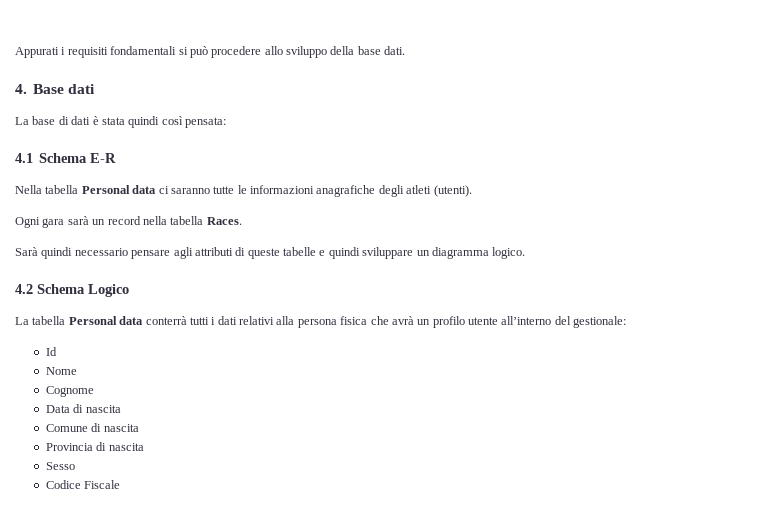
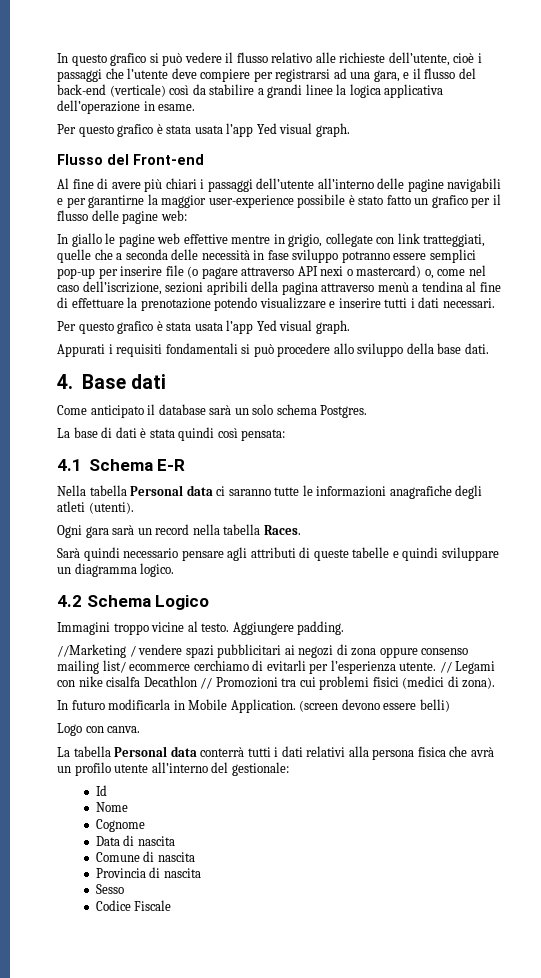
(15, 52) none -> [57,52,482,66] [57,68,476,82] [57,84,444,98] [57,100,196,114] [57,123,350,137] [57,154,204,165] [57,178,502,192] [57,194,501,208] [57,210,187,224] [57,233,486,247] [57,249,476,263] [57,265,486,279] [57,281,501,295] [57,297,495,311] [57,320,350,334] In questo grafico si può vedere il flusso relativo alle richieste dell’utente, cioè i passaggi che l’utente deve compiere per registrarsi ad una gara, e il flusso del back-end (verticale) così da stabilire a grandi linee la logica applicativa dell’operazione in esame. // Per questo grafico è stata usata l’app Yed visual graph. // Flusso del Front-end // Al fine di avere più chiari i passaggi dell’utente all’interno delle pagine navigabili e per garantirne la maggior user-experience possibile è stato fatto un grafico per il flusso delle pagine web: // In giallo le pagine web effettive mentre in grigio, collegate con link tratteggiati, quelle che a seconda delle necessità in fase sviluppo potranno essere semplici pop-up per inserire file (o pagare attraverso API nexi o mastercard) o, come nel caso dell’iscrizione, sezioni apribili della pagina attraverso menù a tendina al fine di effettuare la prenotazione potendo visualizzare e inserire tutti i dati necessari. // Per questo grafico è stata usata l’app Yed visual graph. //
(96, 89) none -> [57,404,368,418] // Come anticipato il database sarà un solo schema Postgres.
(129, 290) none -> [57,621,345,635] [57,644,469,658] [57,660,496,674] [57,676,496,690] [57,699,450,713] [57,723,141,736] // Immagini troppo vicine al testo. Aggiungere padding. // //Marketing / vendere spazi pubblicitari ai negozi di zona oppure consenso mailing list/ ecommerce cerchiamo di evitarli per l’esperienza utente. // Legami con nike cisalfa Decathlon // Promozioni tra cui problemi fisici (medici di zona). // In futuro modificarla in Mobile Application. (screen devono essere belli) // Logo con canva.

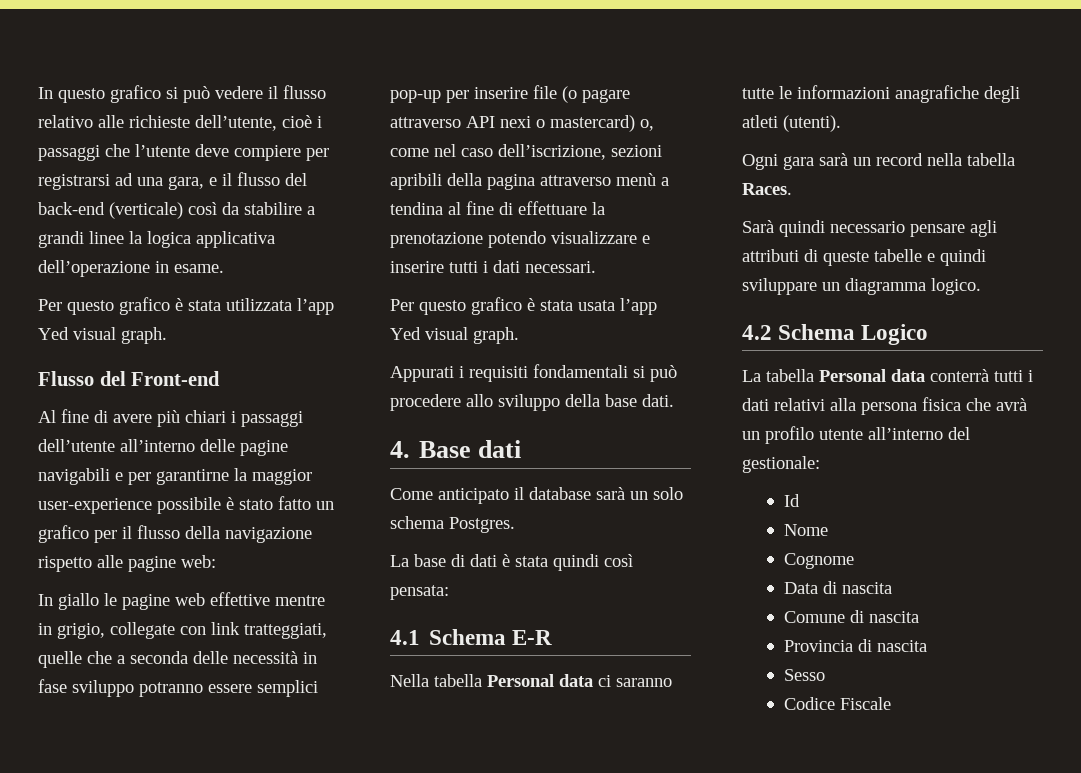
[194,125,223,134] usata -> [226,298,292,311] utilizzata
[91,210,119,221] delle -> [185,526,312,543] [38,555,123,572] della navigazione rispetto alle
[57,621,345,635] [57,644,469,658] [57,660,496,674] [57,676,496,690] [57,699,450,713] [57,723,141,736] // Immagini troppo vicine al testo. Aggiungere padding. // //Marketing / vendere spazi pubblicitari ai negozi di zona oppure consenso mailing list/ ecommerce cerchiamo di evitarli per l’esperienza utente. // Legami con nike cisalfa Decathlon // Promozioni tra cui problemi fisici (medici di zona). // In futuro modificarla in Mobile Application. (screen devono essere belli) // Logo con canva. -> (929, 334) none

